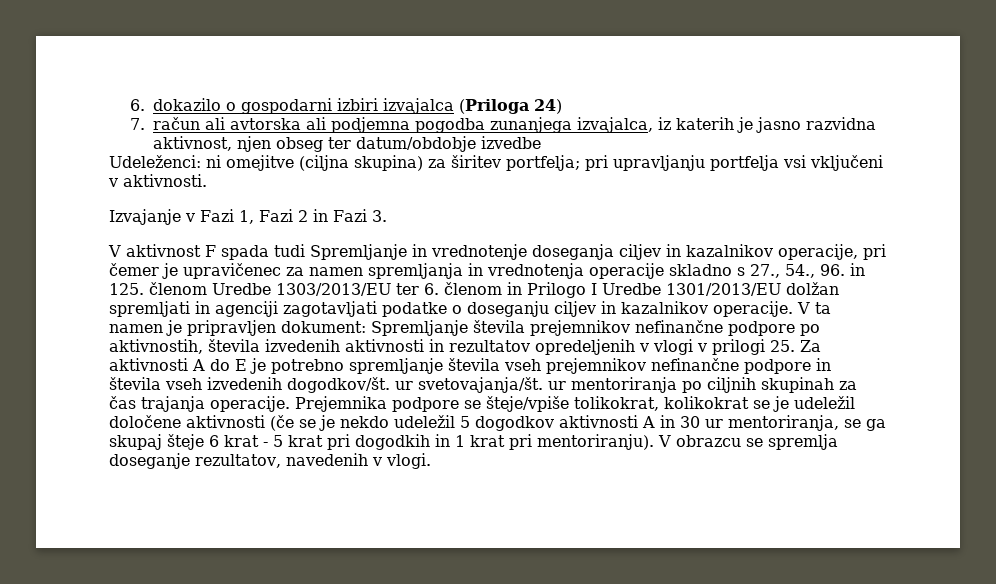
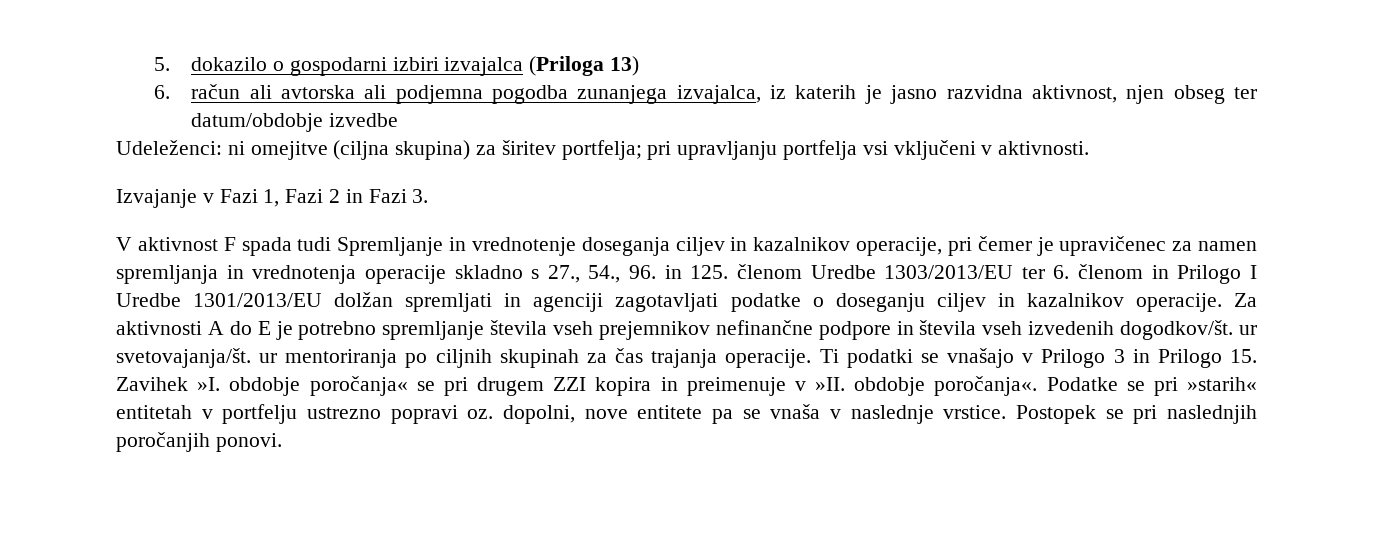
[129,99,145,111] 6. -> [153,57,170,71] 5.
[533,99,562,114] [129,118,145,130] 24) // 7. -> [610,56,640,76] [153,85,170,99] 13) // 6.
[797,302,831,314] [109,320,820,336] [109,339,795,355] V ta namen je pripravljen dokument: Spremljanje števila prejemnikov nefinančne podpore po aktivnostih, števila izvedenih aktivnosti in rezultatov opredeljenih v vlogi v prilogi 25. -> (1222, 302) none
[295,396,855,412] [109,415,886,431] [109,434,838,450] [109,453,431,469] Prejemnika podpore se šteje/vpiše tolikokrat, kolikokrat se je udeležil določene aktivnosti (če se je nekdo udeležil 5 dogodkov aktivnosti A in 30 ur mentoriranja, se ga skupaj šteje 6 krat - 5 krat pri dogodkih in 1 krat pri mentoriranju). V obrazcu se spremlja doseganje rezultatov, navedenih v vlogi. -> [819,348,1257,368] [116,376,1257,396] [116,404,1257,424] [116,432,282,452] Ti podatki se vnašajo v Prilogo 3 in Prilogo 15. Zavihek »I. obdobje poročanja« se pri drugem ZZI kopira in preimenuje v »II. obdobje poročanja«. Podatke se pri »starih« entitetah v portfelju ustrezno popravi oz. dopolni, nove entitete pa se vnaša v naslednje vrstice. Postopek se pri naslednjih poročanjih ponovi.

